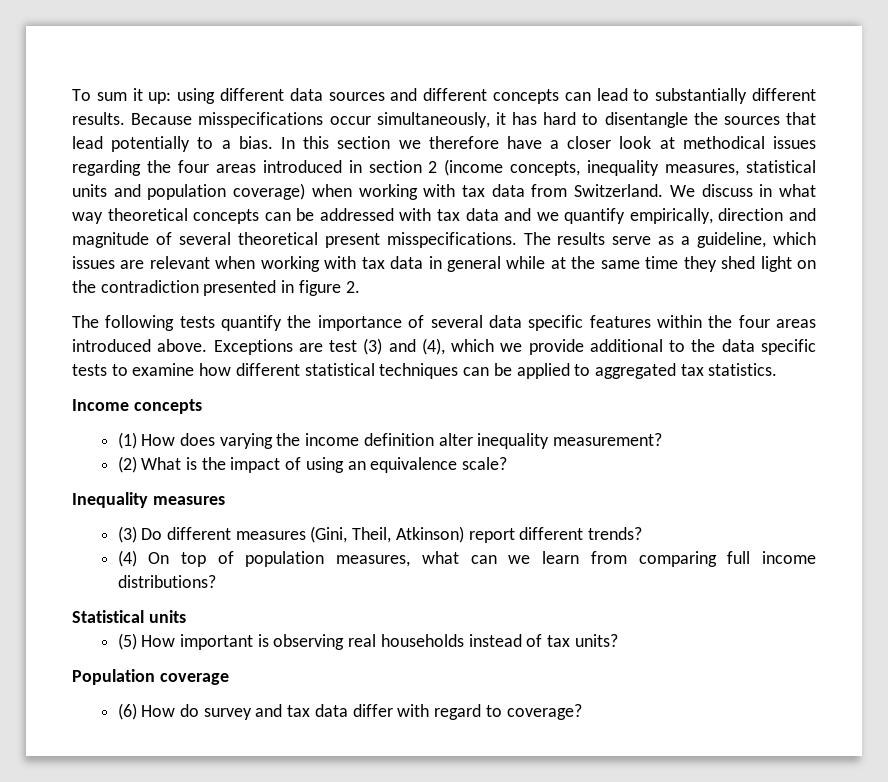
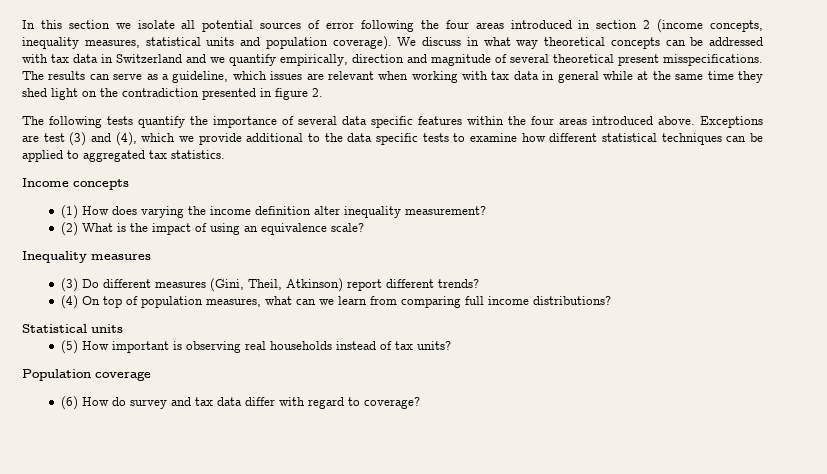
[72,88,816,104] [72,112,816,128] [72,136,816,152] [72,160,141,176] To sum it up: using different data sources and different concepts can lead to substantially different results. Because misspecifications occur simultaneously, it has hard to disentangle the sources that lead potentially to a bias. In this section we therefore have a closer look at methodical issues regarding -> [22,20,414,32] In this section we isolate all potential sources of error following
[233,183,664,200] coverage) when working with tax data from Switzerland. -> [332,36,392,50] coverage).
(499, 214) none -> [101,54,182,63] in Switzerland
(606, 238) none -> [89,74,110,80] can

